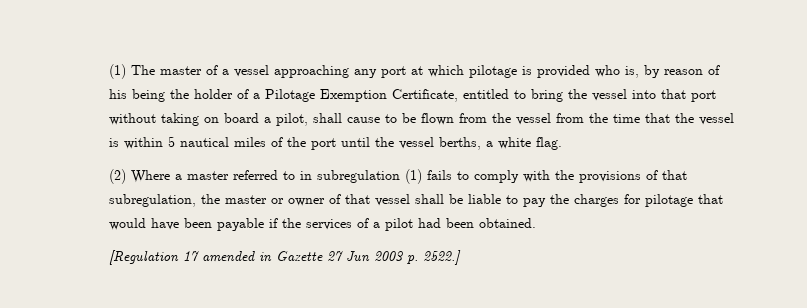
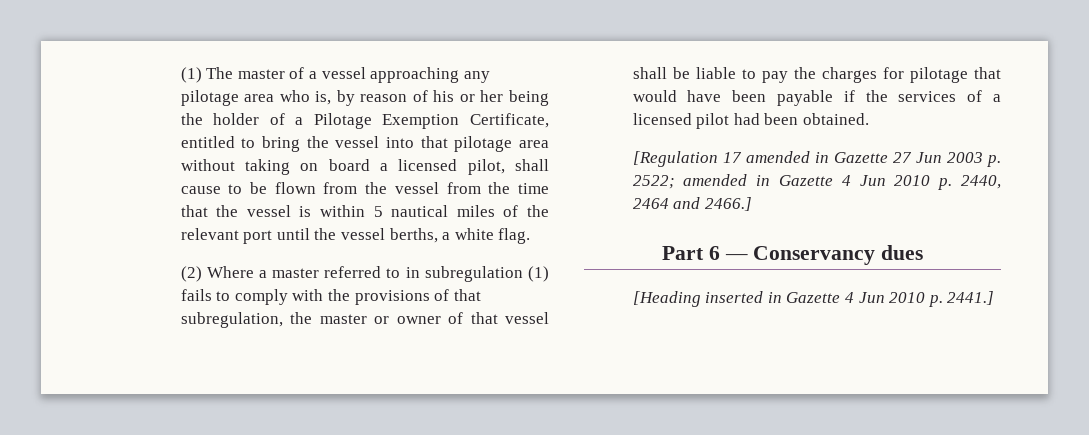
[381,65,591,78] port at which pilotage is provided -> [180,90,275,106] pilotage area
(128, 94) none -> [459,90,504,102] or her
[691,90,717,102] port -> [454,136,549,152] pilotage area
(272, 120) none -> [398,159,458,171] licensed
(307, 142) none -> [180,228,239,240] relevant
(381, 225) none -> [632,113,692,125] licensed
[423,250,462,265] 2522.] -> [632,174,1001,190] [632,197,752,211] [661,245,924,265] [632,291,995,307] 2522; amended in Gazette 4 Jun 2010 p. 2440, 2464 and 2466.] // Part 6 — Conservancy dues // [Heading inserted in Gazette 4 Jun 2010 p. 2441.]

